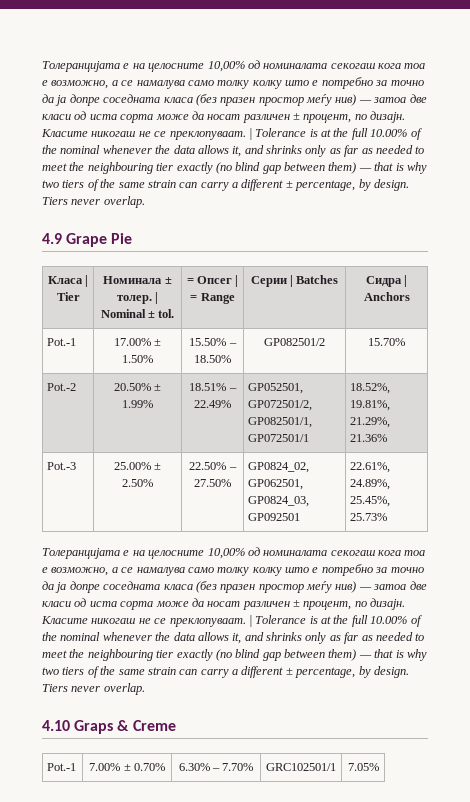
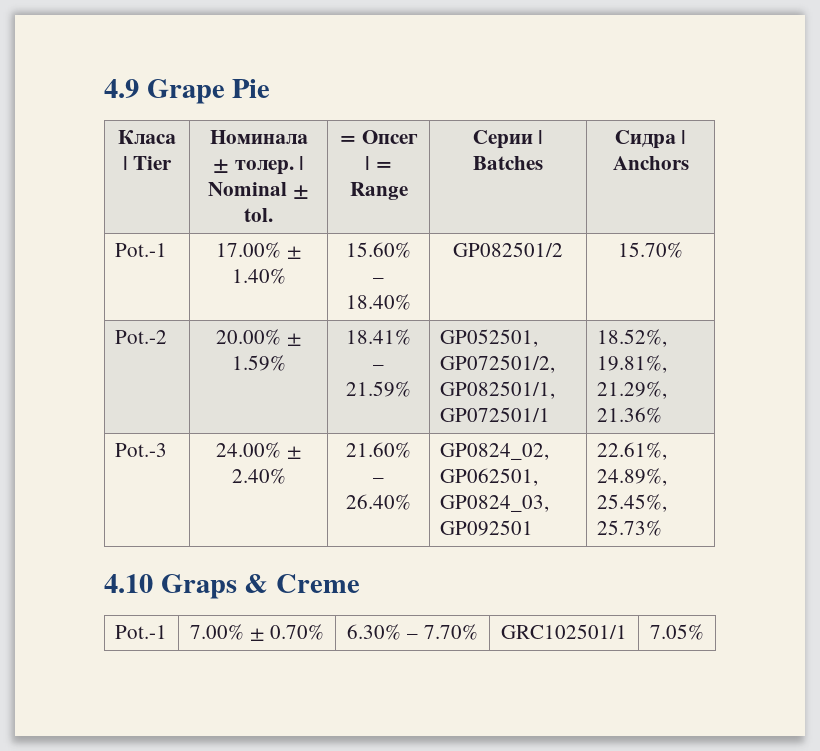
[42,60,426,72] [42,77,424,89] [42,94,427,106] [42,111,406,123] [41,128,422,140] [42,145,425,157] [42,162,427,174] [42,179,409,191] [42,196,145,208] Толеранцијата е на целосните 10,00% од номиналата секогаш кога тоа е возможно, а се намалува само толку колку што е потребно за точно да ја допре соседната класа (без празен простор меѓу нив) — затоа две класи од иста сорта може да носат различен ± процент, по дизајн. Класите никогаш не се преклопуваат. | Tolerance is at the full 10.00% of the nominal whenever the data allows it, and shrinks only as far as needed to meet the neighbouring tier exactly (no blind gap between them) — that is why two tiers of the same strain can carry a different ± percentage, by design. Tiers never overlap. // -> (104, 88) none
[122,355,153,363] [189,338,237,346] [194,355,231,363] 1.50% | 15.50% – 18.50% -> [231,268,286,284] [346,242,411,258] [373,277,384,283] [346,294,411,310] 1.40% | 15.60% – 18.40%
[113,383,162,391] [122,400,153,408] [189,383,237,391] [194,400,231,408] 20.50% ± 1.99% | 18.51% – 22.49% -> [216,329,301,346] [231,355,286,371] [346,329,411,345] [373,364,384,370] [346,381,411,397] 20.00% ± 1.59% | 18.41% – 21.59%
[113,462,162,470] [122,479,153,487] [189,462,237,470] [194,479,231,487] 25.00% ± 2.50% | 22.50% – 27.50% -> [216,442,301,459] [231,468,286,484] [346,442,411,458] [373,477,384,483] [346,494,411,510] 24.00% ± 2.40% | 21.60% – 26.40%
[42,547,426,559] [42,564,424,576] [42,581,427,593] [42,598,406,610] [41,615,422,627] [42,632,425,644] [42,649,427,661] [42,666,409,678] [42,683,145,695] // Толеранцијата е на целосните 10,00% од номиналата секогаш кога тоа е возможно, а се намалува само толку колку што е потребно за точно да ја допре соседната класа (без празен простор меѓу нив) — затоа две класи од иста сорта може да носат различен ± процент, по дизајн. Класите никогаш не се преклопуваат. | Tolerance is at the full 10.00% of the nominal whenever the data allows it, and shrinks only as far as needed to meet the neighbouring tier exactly (no blind gap between them) — that is why two tiers of the same strain can carry a different ± percentage, by design. Tiers never overlap. -> (662, 528) none

